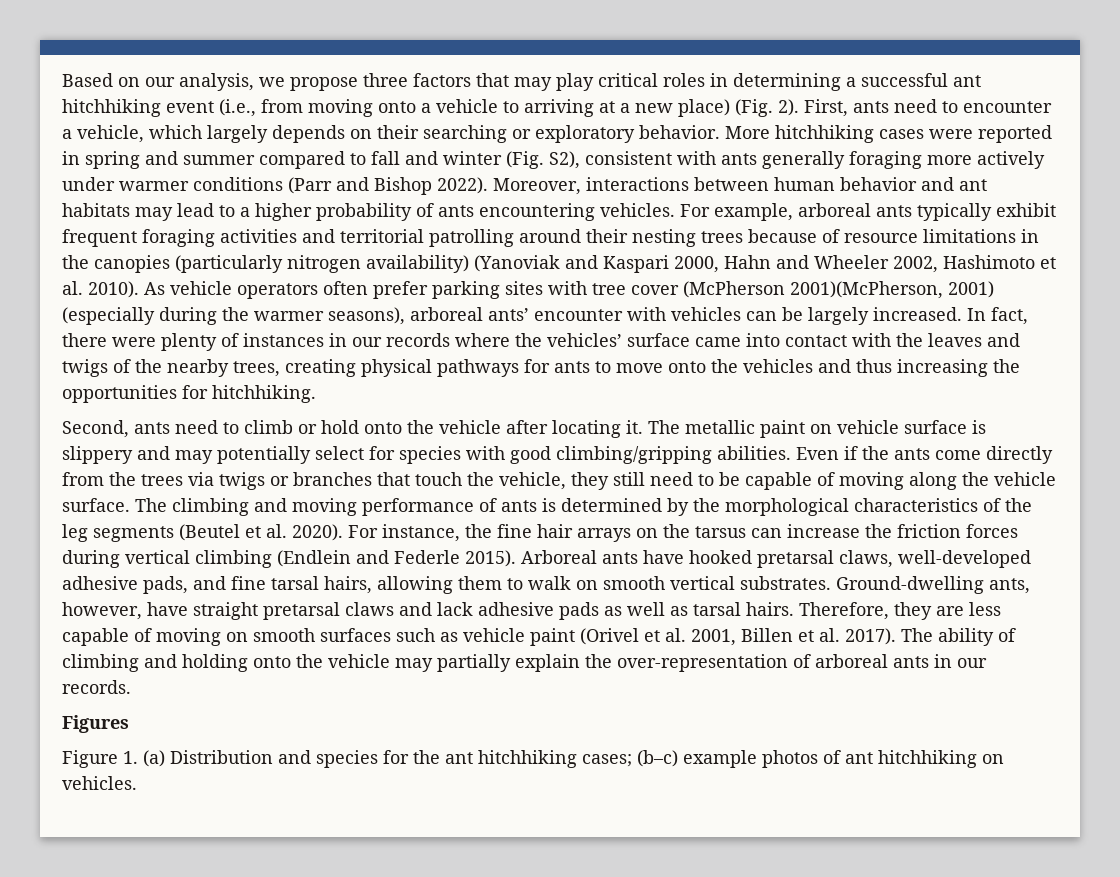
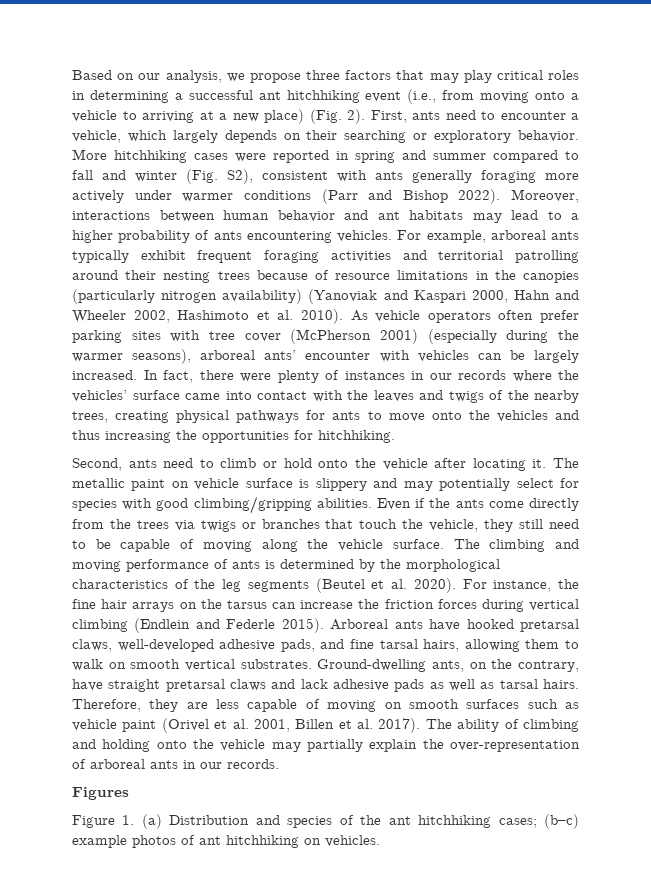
[790,281,943,299] 2001)(McPherson, -> (372, 336) none
[62,602,142,620] however, -> [469,659,579,672] on the contrary,
[383,750,409,764] for -> [339,815,354,825] of

